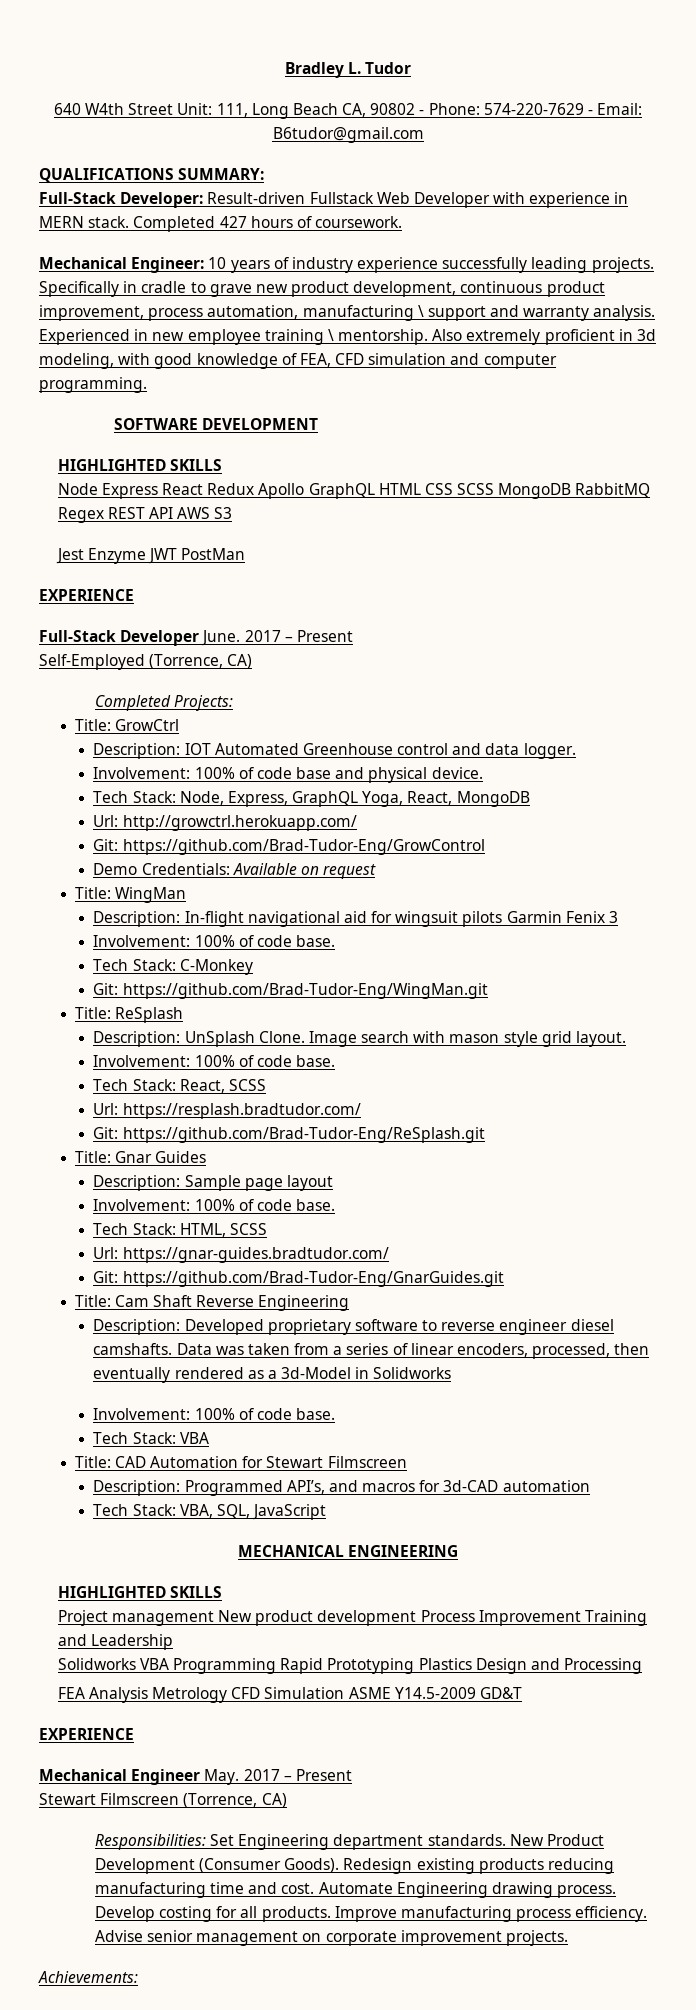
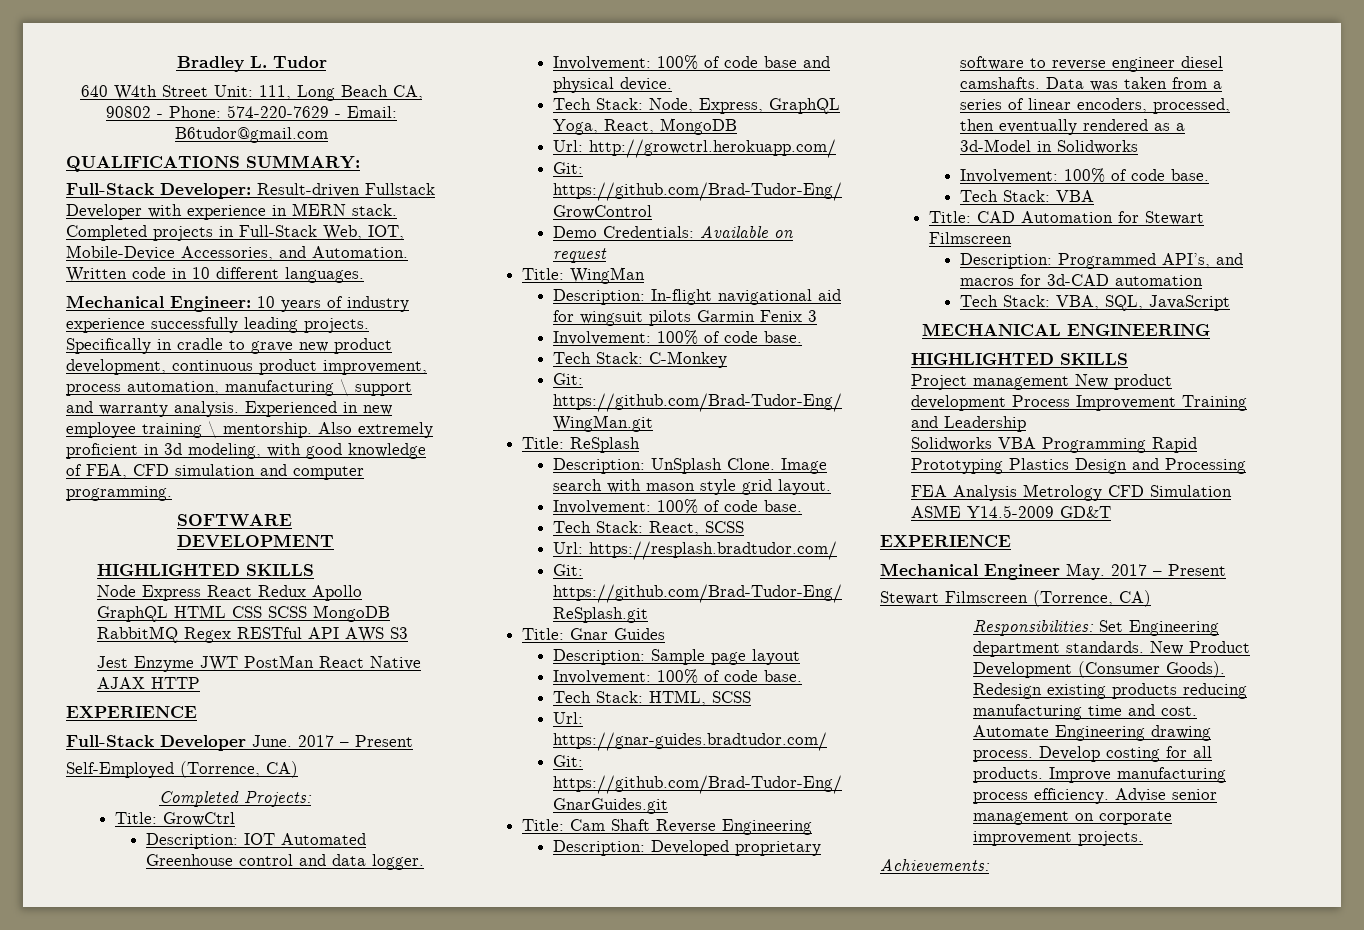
[376,192,410,204] Web -> (435, 189) none
[219,216,403,228] 427 hours of coursework. -> [153,225,404,241] [66,245,408,261] [66,267,364,283] projects in Full-Stack Web, IOT, Mobile-Device Accessories, and Automation. Written code in 10 different languages.
[107,507,145,519] REST -> [236,627,302,639] RESTful
(246, 554) none -> [318,656,421,670] [96,677,200,689] React Native AJAX HTTP

